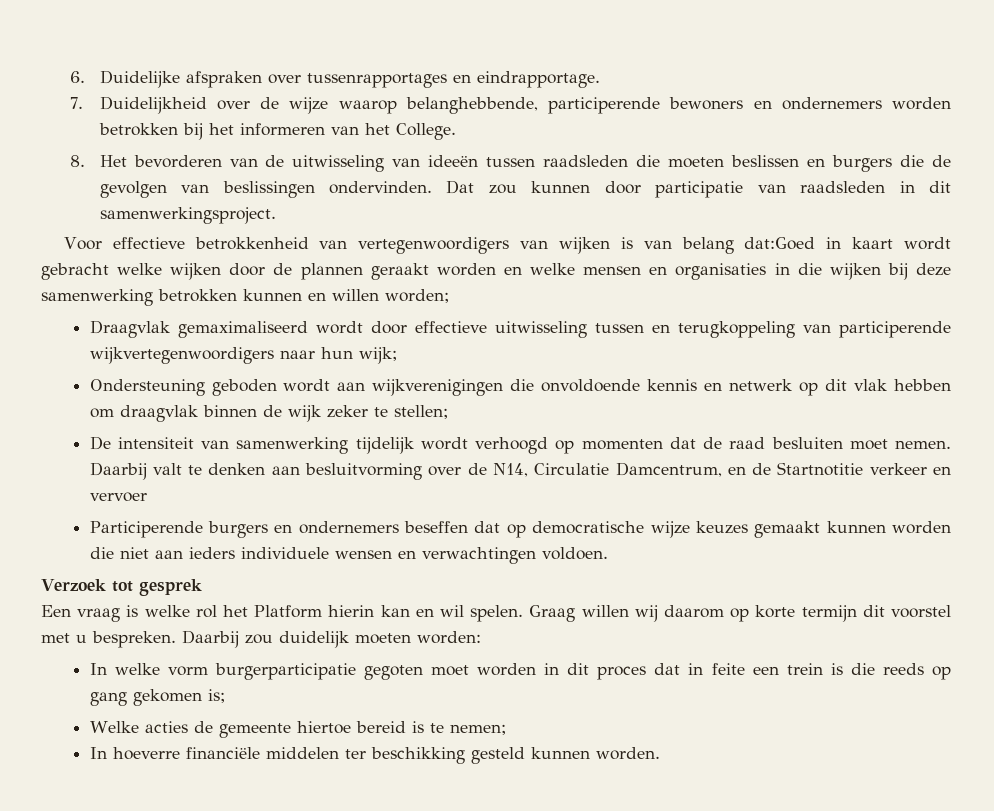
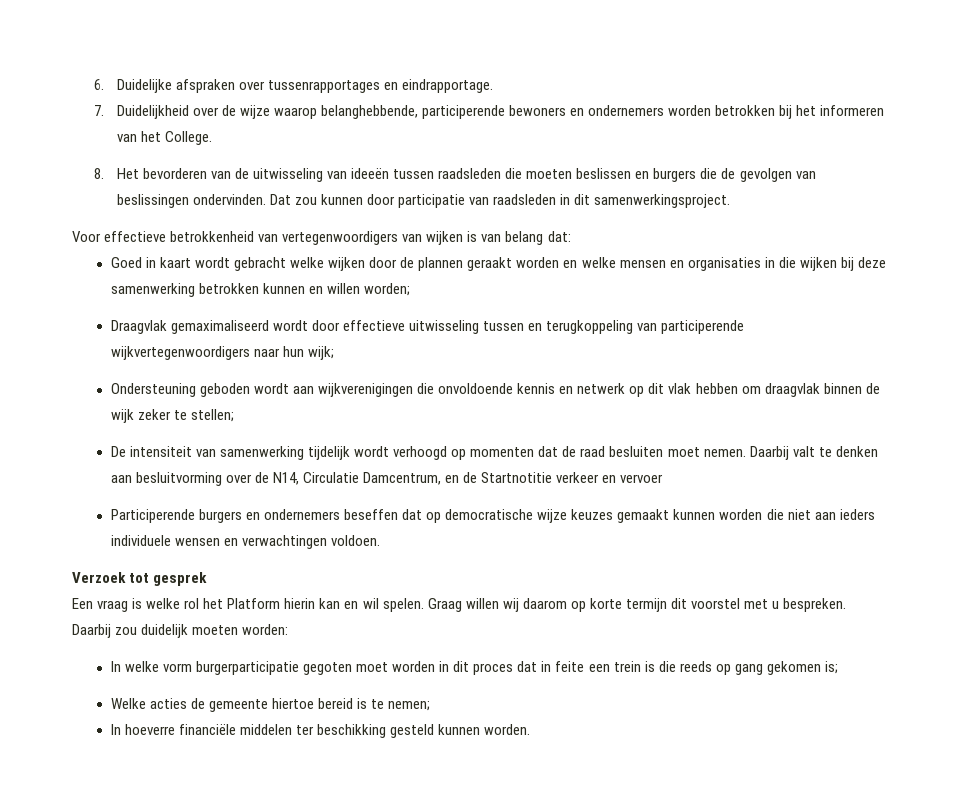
[744,237,816,250] dat:Goed -> [547,231,571,242] [110,257,142,268] dat: // Goed

